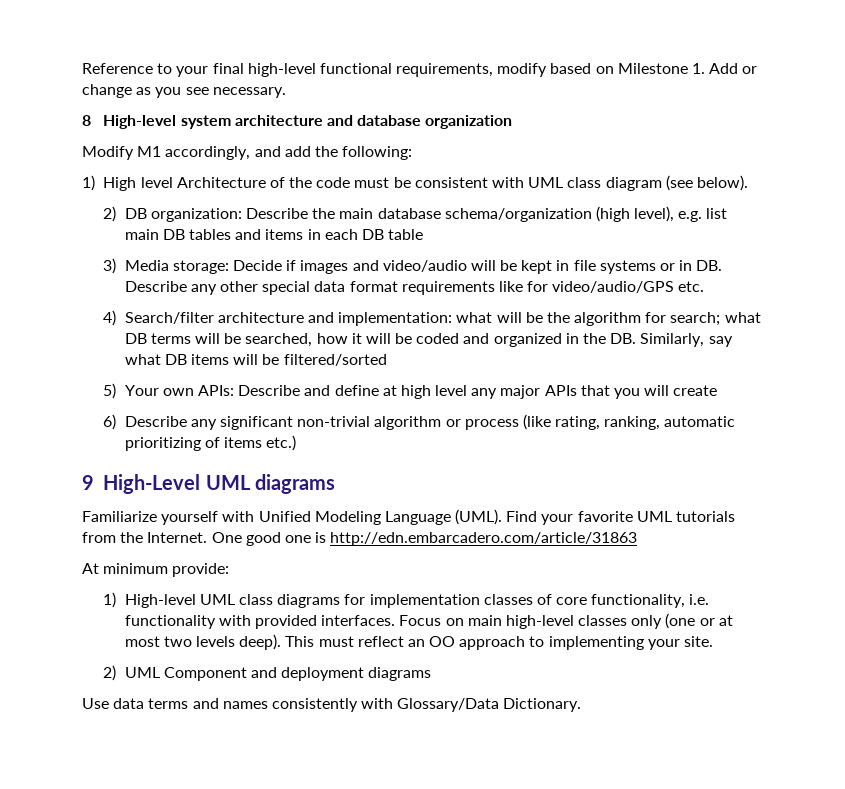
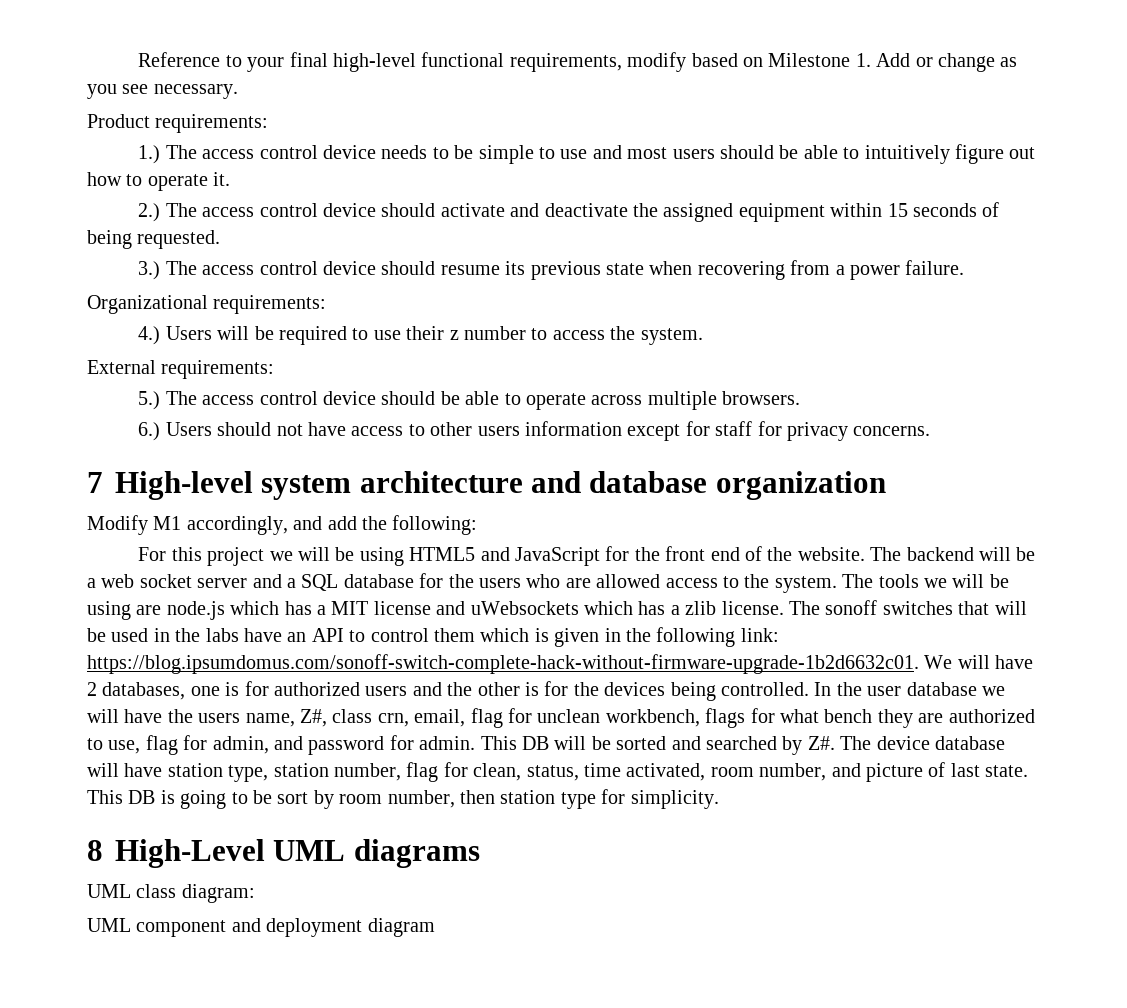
[82,115,91,126] 8 -> [87,114,269,133] [138,144,1036,164] [87,172,231,191] [138,202,1000,222] [87,230,221,249] [138,260,965,280] [87,295,327,314] [138,326,703,345] [87,360,275,379] [138,391,801,410] [138,421,931,441] [87,472,103,493] Product requirements: // 1.) The access control device needs to be simple to use and most users should be able to intuitively figure out how to operate it. // 2.) The access control device should activate and deactivate the assigned equipment within 15 seconds of being requested. // 3.) The access control device should resume its previous state when recovering from a power failure. // Organizational requirements: // 4.) Users will be required to use their z number to access the system. // External requirements: // 5.) The access control device should be able to operate across multiple browsers. // 6.) Users should not have access to other users information except for staff for privacy concerns. // 7
[82,175,748,191] [103,206,728,222] [124,229,424,240] [103,258,723,274] [124,281,705,295] [103,310,761,326] [124,333,733,347] [124,354,387,366] [103,383,718,399] [103,414,736,430] [124,435,297,451] [82,474,335,494] [82,509,736,525] [82,532,638,546] [82,563,230,577] [103,592,710,608] [124,613,733,629] [124,634,714,650] [103,665,432,681] [82,698,582,712] 1) High level Architecture of the code must be consistent with UML class diagram (see below). // 2) DB organization: Describe the main database schema/organization (high level), e.g. list main DB tables and items in each DB table // 3) Media storage: Decide if images and video/audio will be kept in file systems or in DB. Describe any other special data format requirements like for video/audio/GPS etc. // 4) Search/filter architecture and implementation: what will be the algorithm for search; what DB terms will be searched, how it will be coded and organized in the DB. Similarly, say what DB items will be filtered/sorted // 5) Your own APIs: Describe and define at high level any major APIs that you will create // 6) Describe any significant non-trivial algorithm or process (like rating, ranking, automatic prioritizing of items etc.) // 9 High-Level UML diagrams // Familiarize yourself with Unified Modeling Language (UML). Find your favorite UML tutorials from the Internet. One good one is http://edn.embarcadero.com/article/31863 // At minimum provide: // 1) High-level UML class diagrams for implementation classes of core functionality, i.e. functionality with provided interfaces. Focus on main high-level classes only (one or at most two levels deep). This must reflect an OO approach to implementing your site. // 2) UML Component and deployment diagrams // Use data terms and names consistently with Glossary/Data Dictionary. -> [138,546,1036,566] [87,573,1009,593] [87,600,1027,620] [87,627,779,647] [87,654,1034,674] [87,681,1005,701] [87,708,1035,728] [87,735,1005,755] [87,762,1029,782] [87,789,719,809] [87,839,480,868] [87,884,255,903] [87,918,435,937] For this project we will be using HTML5 and JavaScript for the front end of the website. The backend will be a web socket server and a SQL database for the users who are allowed access to the system. The tools we will be using are node.js which has a MIT license and uWebsockets which has a zlib license. The sonoff switches that will be used in the labs have an API to control them which is given in the following link: https://blog.ipsumdomus.com/sonoff-switch-complete-hack-without-firmware-upgrade-1b2d6632c01. We will have 2 databases, one is for authorized users and the other is for the devices being controlled. In the user database we will have the users name, Z#, class crn, email, flag for unclean workbench, flags for what bench they are authorized to use, flag for admin, and password for admin. This DB will be sorted and searched by Z#. The device database will have station type, station number, flag for clean, status, time activated, room number, and picture of last state. This DB is going to be sort by room number, then station type for simplicity. // 8 High-Level UML diagrams // UML class diagram: // UML component and deployment diagram

